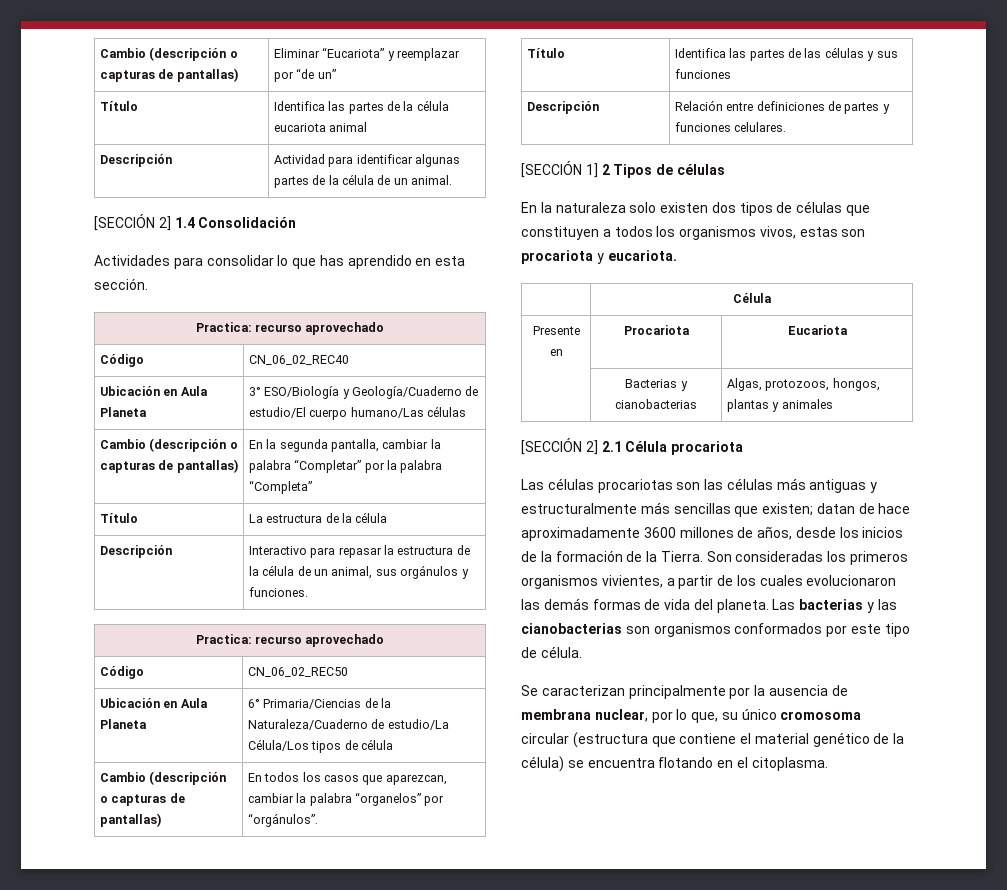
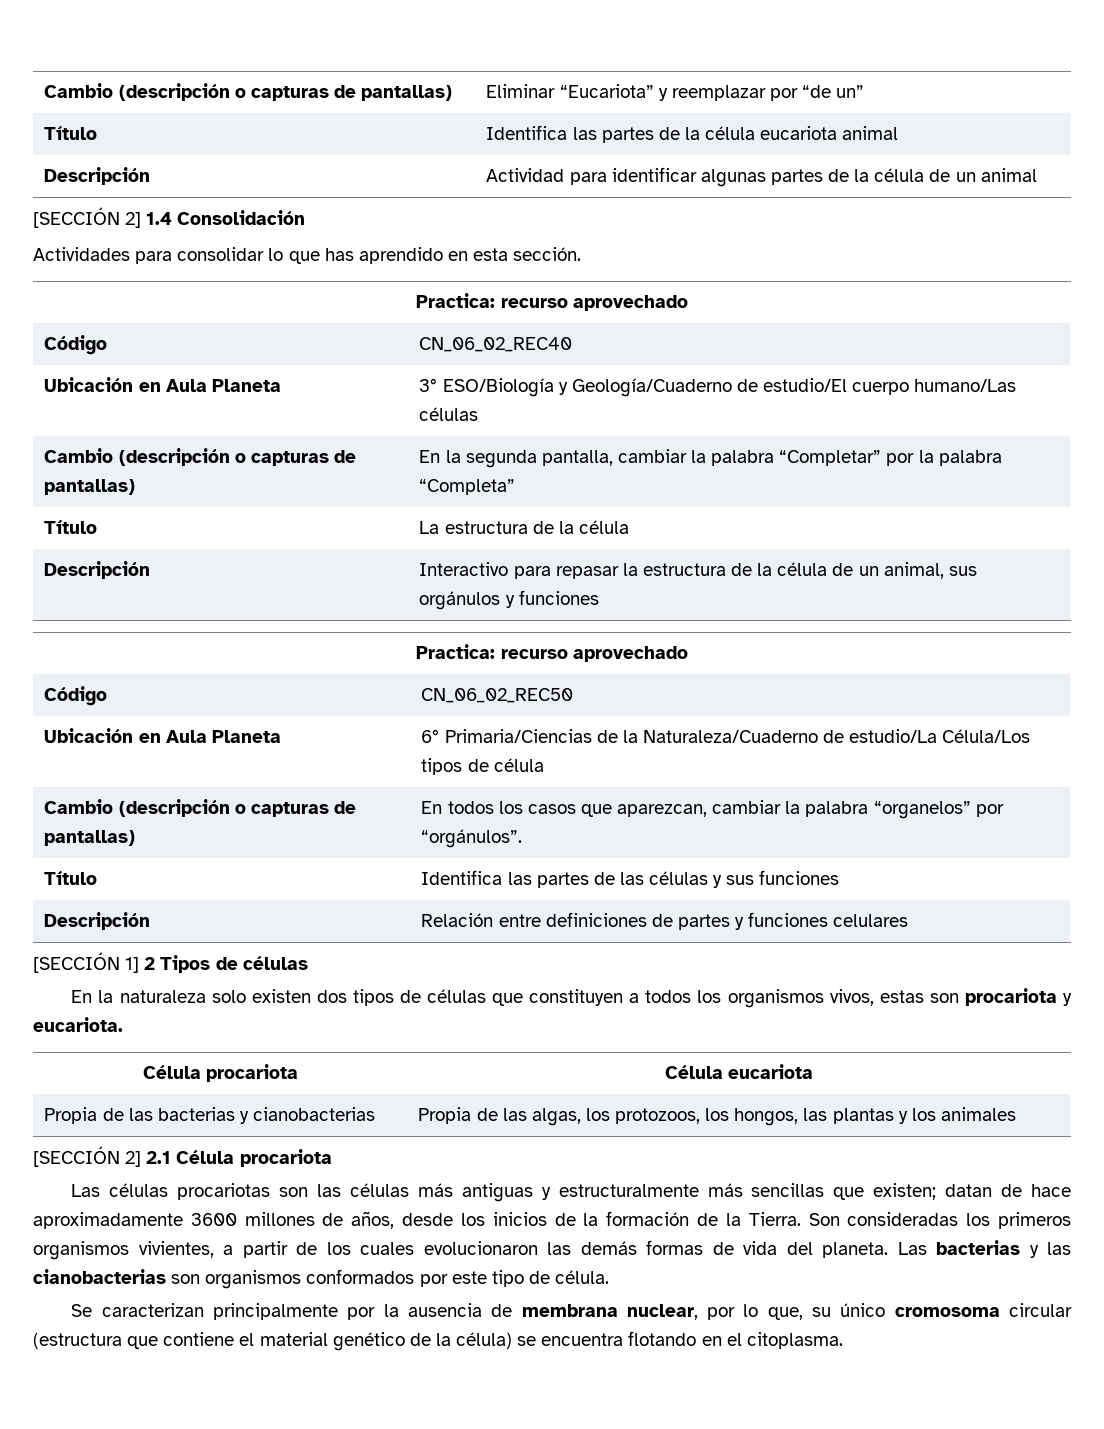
[411,175,453,185] animal. -> [980,168,1037,182] animal
[248,587,308,597] funciones. -> [518,590,599,605] funciones
[734,122,787,132] celulares. -> [833,914,909,927] celulares
[732,293,772,303] [532,326,580,335] [549,349,563,356] [623,325,690,335] [787,325,848,335] [625,379,688,391] [615,399,697,409] [726,378,880,391] | Célula // Presente en | Procariota | Eucariota // | Bacterias y cianobacterias | Algas, protozoos, hongos, -> [142,1064,299,1082] [664,1064,814,1079] [44,1107,376,1124] [418,1107,828,1126] Célula procariota | Célula eucariota // Propia de las bacterias y cianobacterias | Propia de las algas, los protozoos, los hongos, las
(780, 407) none -> [911,1108,936,1121] los

